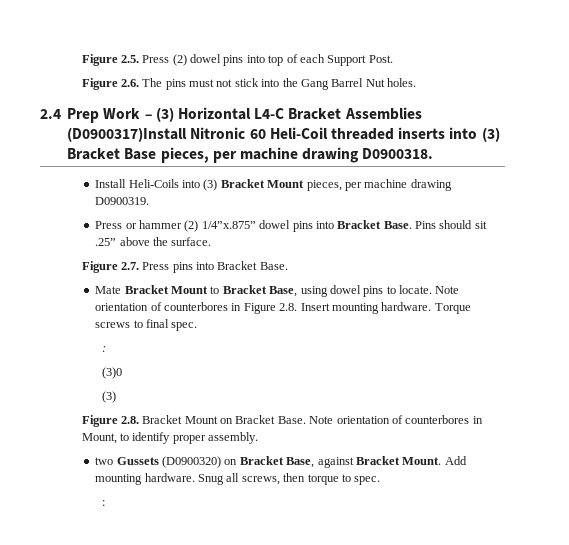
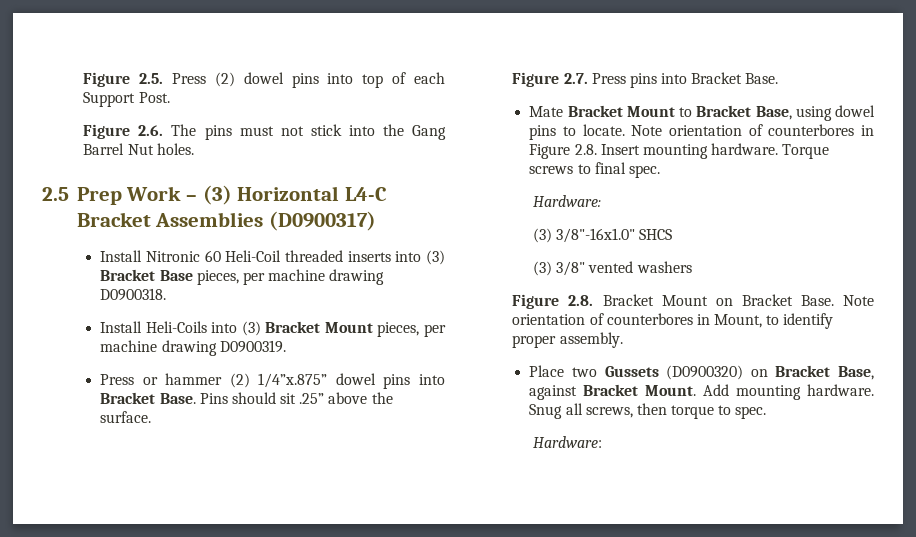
[40,109,61,119] 2.4 -> [42,187,69,201] 2.5
[67,127,188,142] (D0900317)Install -> [269,211,377,231] [100,250,143,262] (D0900317) // Install
[102,346,107,352] [102,367,123,379] [102,391,117,403] : // (3)0 // (3) -> [532,195,601,207] [532,228,673,243] [532,261,692,276] Hardware: // (3) 3/8"-16x1.0" SHCS // (3) 3/8" vented washers
(259, 438) none -> [529,365,565,377] Place
[102,500,106,506] : -> [532,436,602,448] Hardware:

